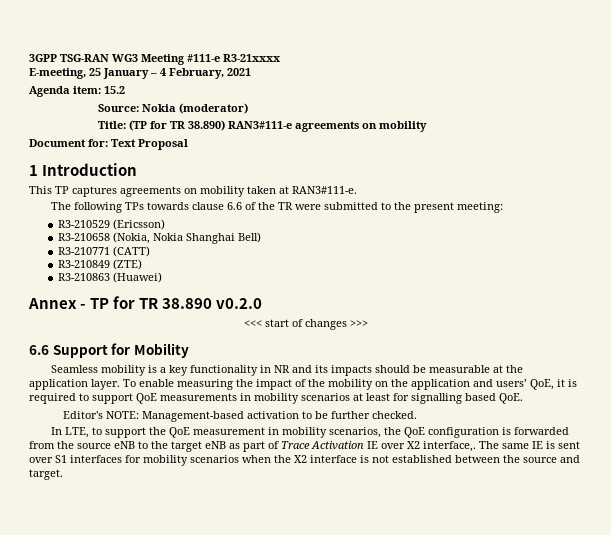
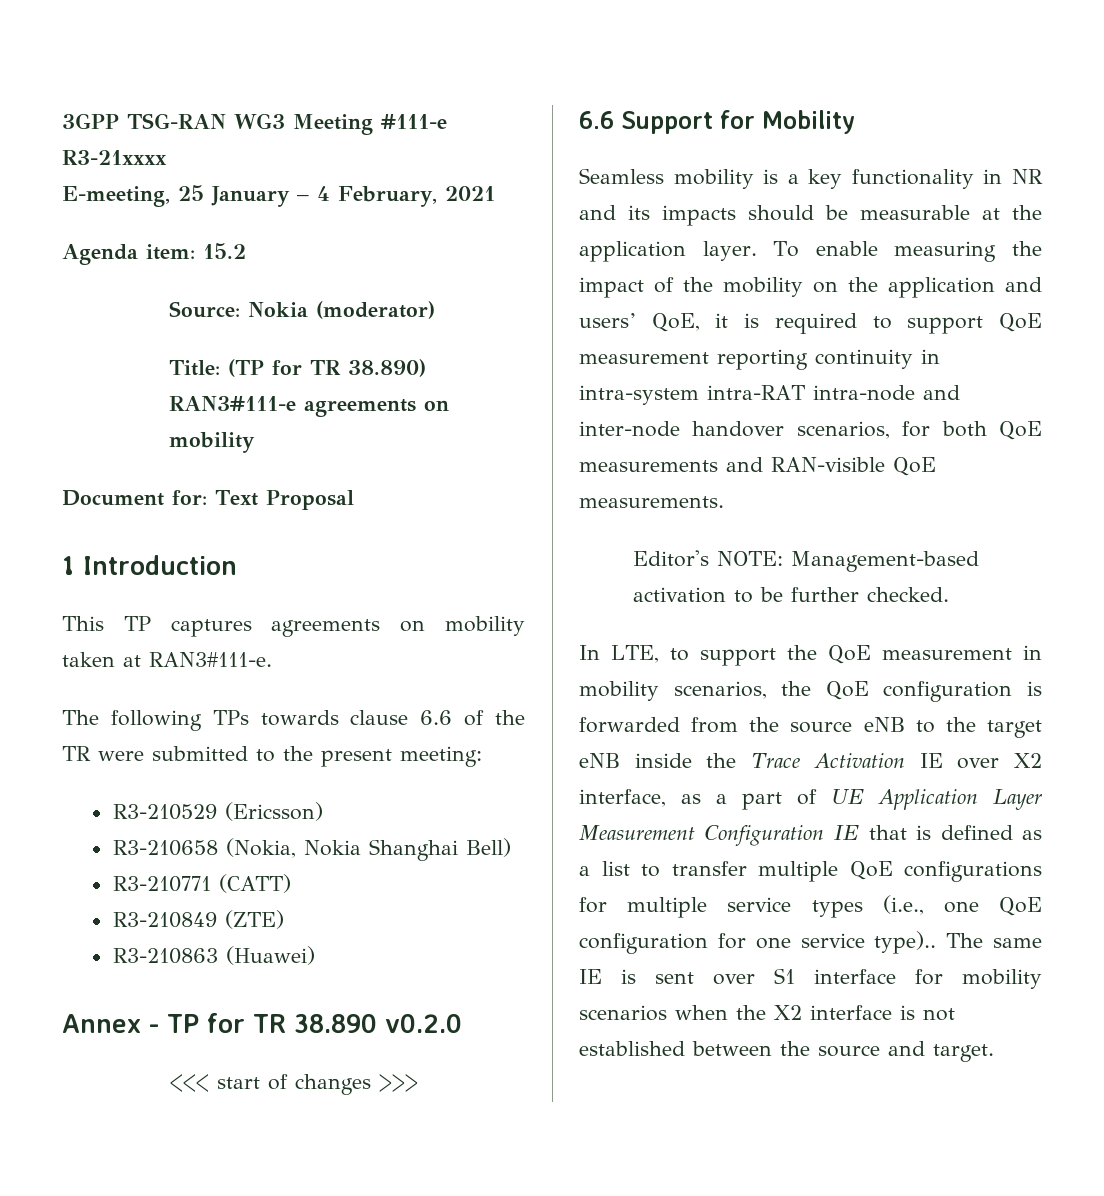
[160,393,523,404] measurements in mobility scenarios at least for signalling based QoE. -> [579,349,940,370] [579,385,960,405] [579,421,1042,440] [579,457,936,476] [579,496,724,508] measurement reporting continuity in intra-system intra-RAT intra-node and inter-node handover scenarios, for both QoE measurements and RAN-visible QoE measurements.
[229,441,279,452] as part of -> [634,753,737,768] inside the
[423,441,476,452] interface,. -> [579,789,1042,810] [579,825,1042,846] [579,861,1042,882] [579,895,1042,918] [579,931,937,954] interface, as a part of UE Application Layer Measurement Configuration IE that is defined as a list to transfer multiple QoE configurations for multiple service types (i.e., one QoE configuration for one service type)..
[70,455,122,463] interfaces -> [814,969,896,984] interface

